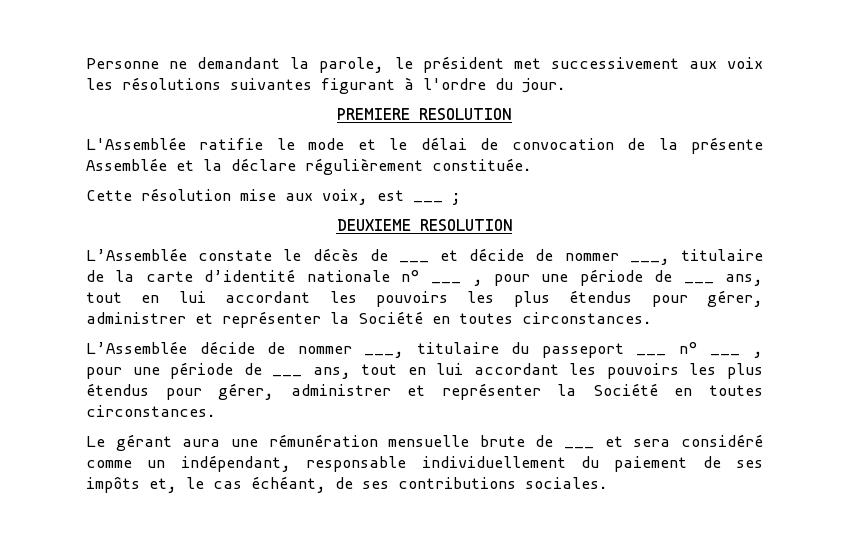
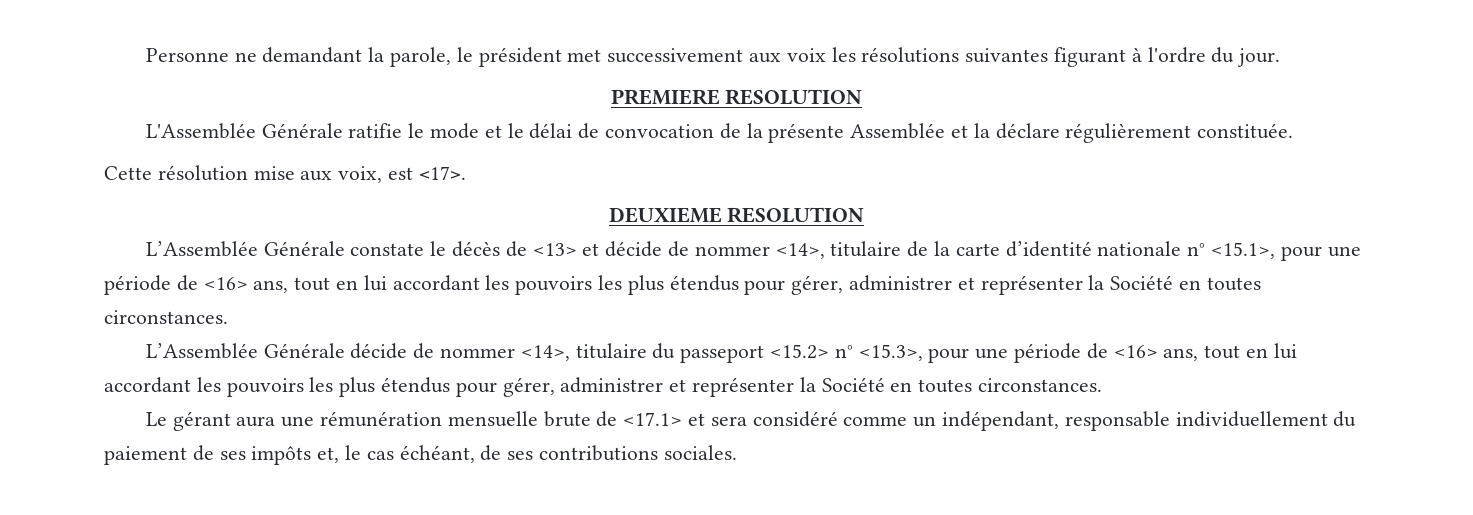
(186, 143) none -> [261,123,343,138] Générale
[413,193,461,205] ___ ; -> [418,166,466,180] <17>.
(187, 254) none -> [263,241,345,256] Générale
[398,260,429,263] ___ -> [532,243,577,256] <13>
[629,258,670,265] ___, -> [775,243,825,259] <14>,
[431,269,714,286] ___ , pour une période de ___ -> [1211,242,1361,261] [104,275,248,295] <15.1>, pour une période de <16>
[199,341,405,358] décide de nommer ___, -> [263,343,570,361] Générale décide de nommer <14>,
[636,342,763,358] [86,362,303,379] ___ n° ___ , pour une période de ___ -> [769,343,1158,363] <15.2> n° <15.3>, pour une période de <16>
[564,446,595,449] ___ -> [623,412,683,426] <17.1>

